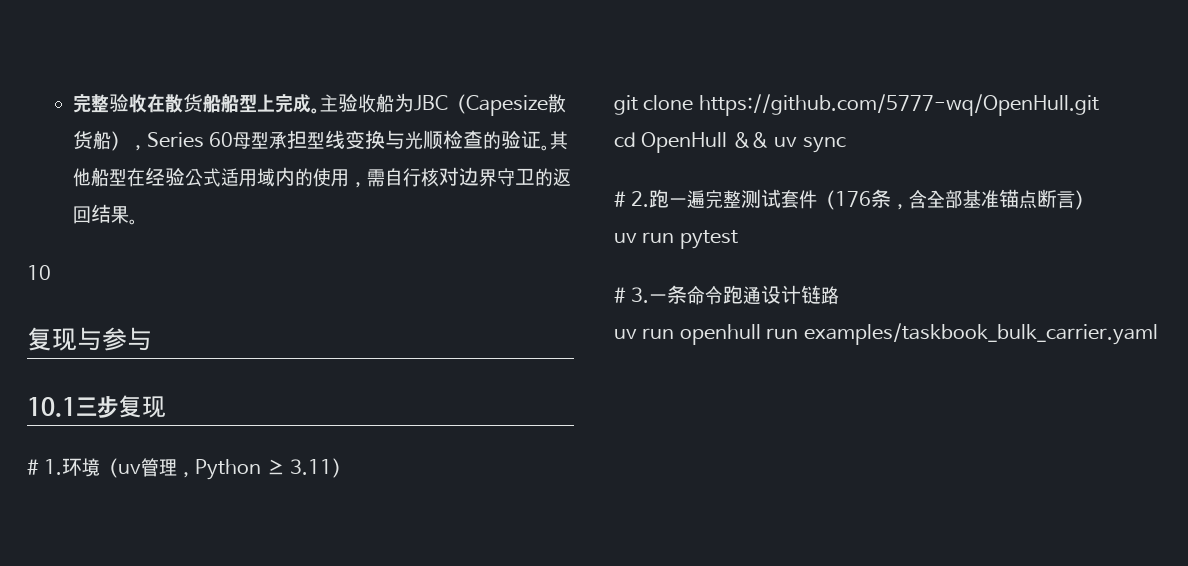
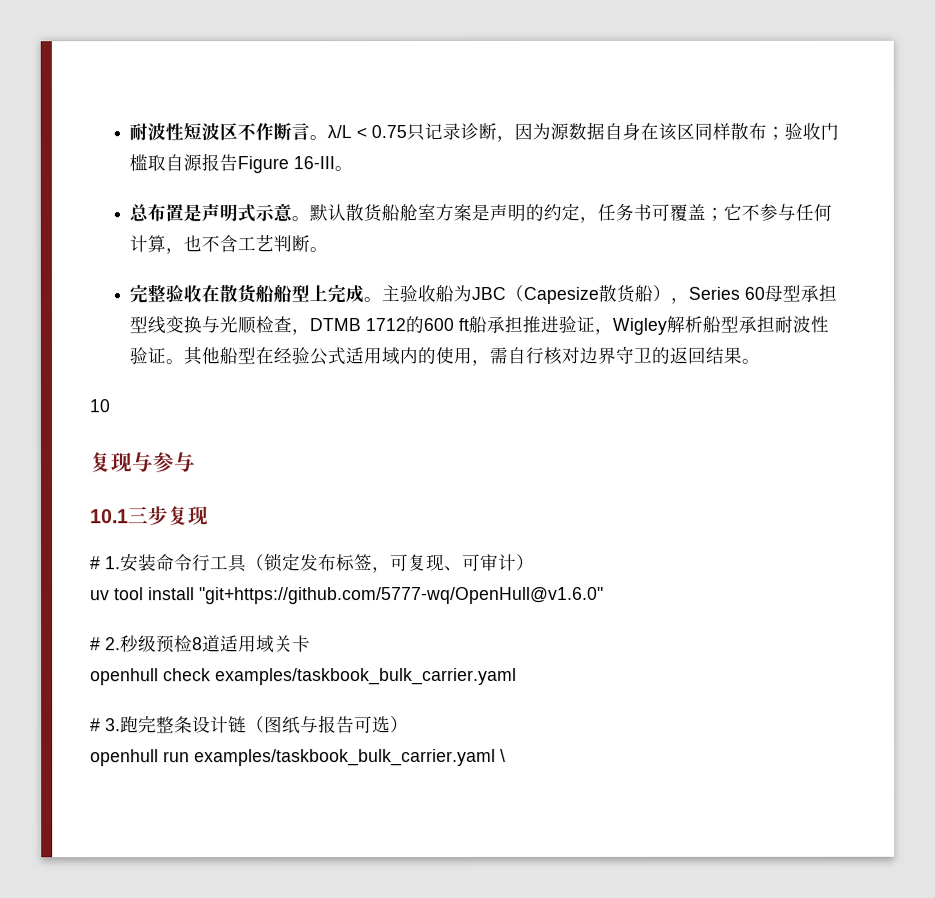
(72, 103) none -> [129,121,840,142] [129,153,354,174] [129,202,833,223] [129,235,329,255] 耐波性短波区不作断言。λ/L < 0.75只记录诊断，因为源数据自身在该区同样散布；验收门槛取自源报告Figure 16-III。 // 总布置是声明式示意。默认散货船舱室方案是声明的约定，任务书可覆盖；它不参与任何计算，也不含工艺判断。 //
[483,131,502,150] 的 -> [291,315,830,336] ，DTMB 1712的600 ft船承担推进验证，Wigley解析船型承担耐波性
[62,458,351,480] [614,94,1099,116] [614,132,846,153] [614,189,1094,210] [614,230,738,249] [614,285,840,305] [614,328,675,339] 环境（uv管理，Python ≥ 3.11） // git clone https://github.com/5777-wq/OpenHull.git // cd OpenHull && uv sync // # 2.跑一遍完整测试套件（176条，含全部基准锚点断言） // uv run pytest // # 3.一条命令跑通设计链路 // uv run -> [120,553,535,574] [90,586,604,605] [90,635,311,654] [90,667,517,686] [90,715,409,735] 安装命令行工具（锁定发布标签，可复现、可审计） // uv tool install "git+https://github.com/5777-wq/OpenHull@v1.6.0" // # 2.秒级预检8道适用域关卡 // openhull check examples/taskbook_bulk_carrier.yaml // # 3.跑完整条设计链（图纸与报告可选） //
(1158, 334) none -> [500,748,506,762] \

